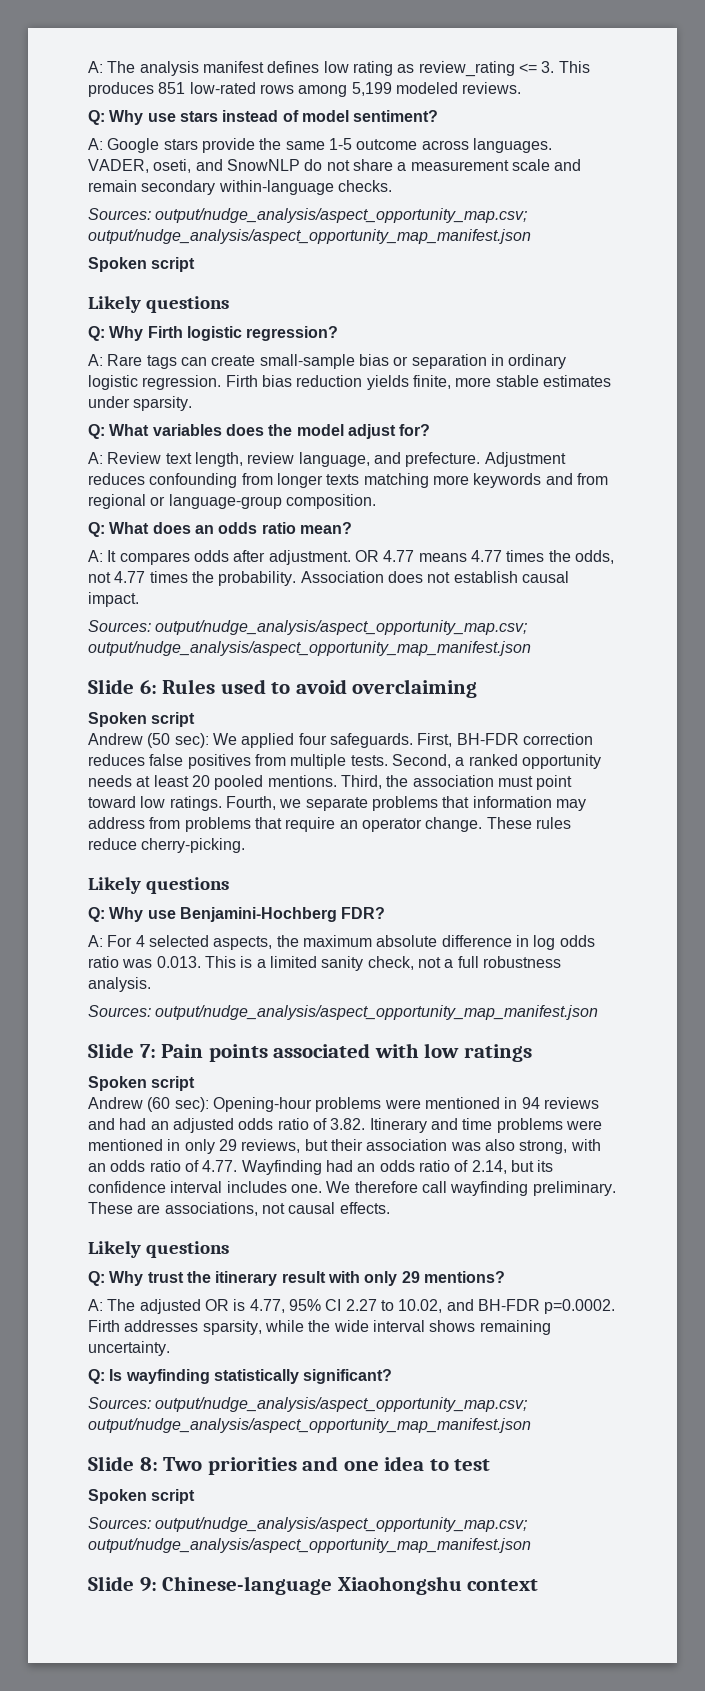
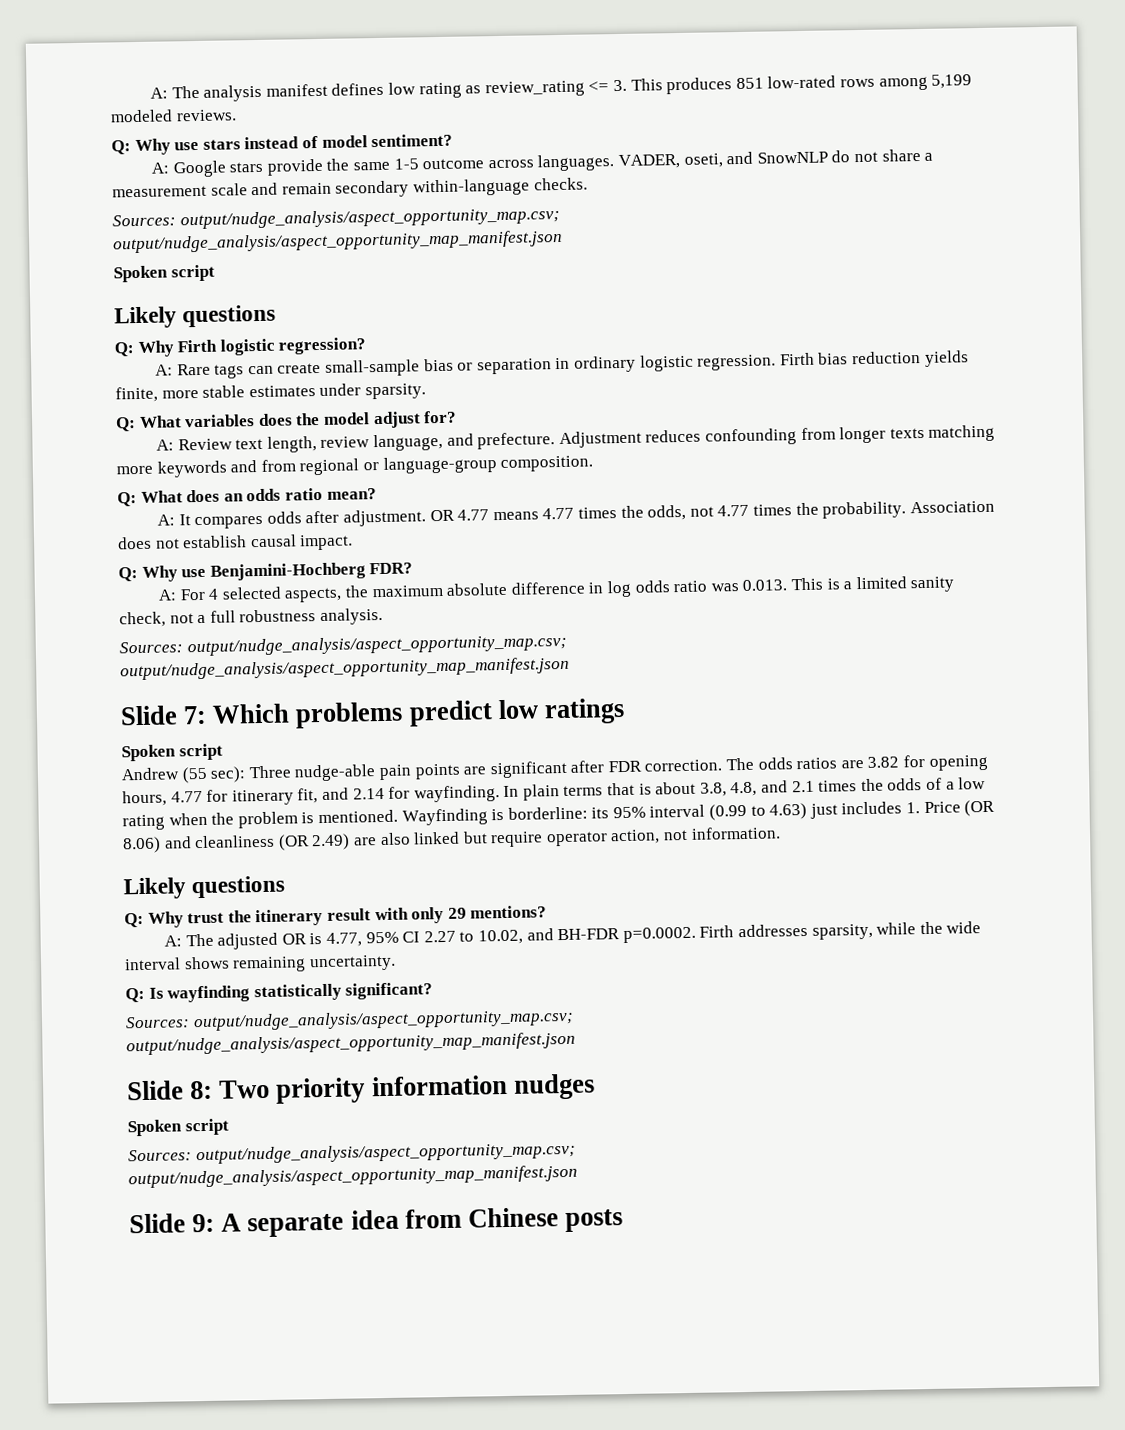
[88,620,528,635] [88,641,531,656] [88,679,478,698] [88,712,196,727] [88,733,593,748] [88,754,601,769] [88,775,573,790] [88,796,586,811] [88,817,571,832] [88,838,246,853] [88,877,230,894] // Sources: output/nudge_analysis/aspect_opportunity_map.csv; output/nudge_analysis/aspect_opportunity_map_manifest.json // Slide 6: Rules used to avoid overclaiming // Spoken script // Andrew (50 sec): We applied four safeguards. First, BH-FDR correction reduces false positives from multiple tests. Second, a ranked opportunity needs at least 20 pooled mentions. Third, the association must point toward low ratings. Fourth, we separate problems that information may address from problems that require an operator change. These rules reduce cherry-picking. // Likely questions -> (354, 542) none
(151, 1011) none -> [186,633,567,657] output/nudge_analysis/aspect_opportunity_map.csv;
[161,1043,419,1062] Pain points associated with -> [212,700,493,729] Which problems predict
[147,1097,599,1112] [88,1118,602,1133] [88,1139,601,1154] [88,1160,554,1175] [88,1181,616,1196] [88,1202,390,1216] (60 sec): Opening-hour problems were mentioned in 94 reviews and had an adjusted odds ratio of 3.82. Itinerary and time problems were mentioned in only 29 reviews, but their association was also strong, with an odds ratio of 4.77. Wayfinding had an odds ratio of 2.14, but its confidence interval includes one. We therefore call wayfinding preliminary. These are associations, not causal effects. -> [181,754,988,784] [122,776,987,807] [122,799,996,831] [122,826,781,854] (55 sec): Three nudge-able pain points are significant after FDR correction. The odds ratios are 3.82 for opening hours, 4.77 for itinerary fit, and 2.14 for wayfinding. In plain terms that is about 3.8, 4.8, and 2.1 times the odds of a low rating when the problem is mentioned. Wayfinding is borderline: its 95% interval (0.99 to 4.63) just includes 1. Price (OR 8.06) and cleanliness (OR 2.49) are also linked but require operator action, not information.
[207,1456,491,1475] priorities and one idea to test -> [275,1073,595,1104] priority information nudges
[162,1576,539,1595] Chinese-language Xiaohongshu context -> [221,1207,624,1238] A separate idea from Chinese posts

